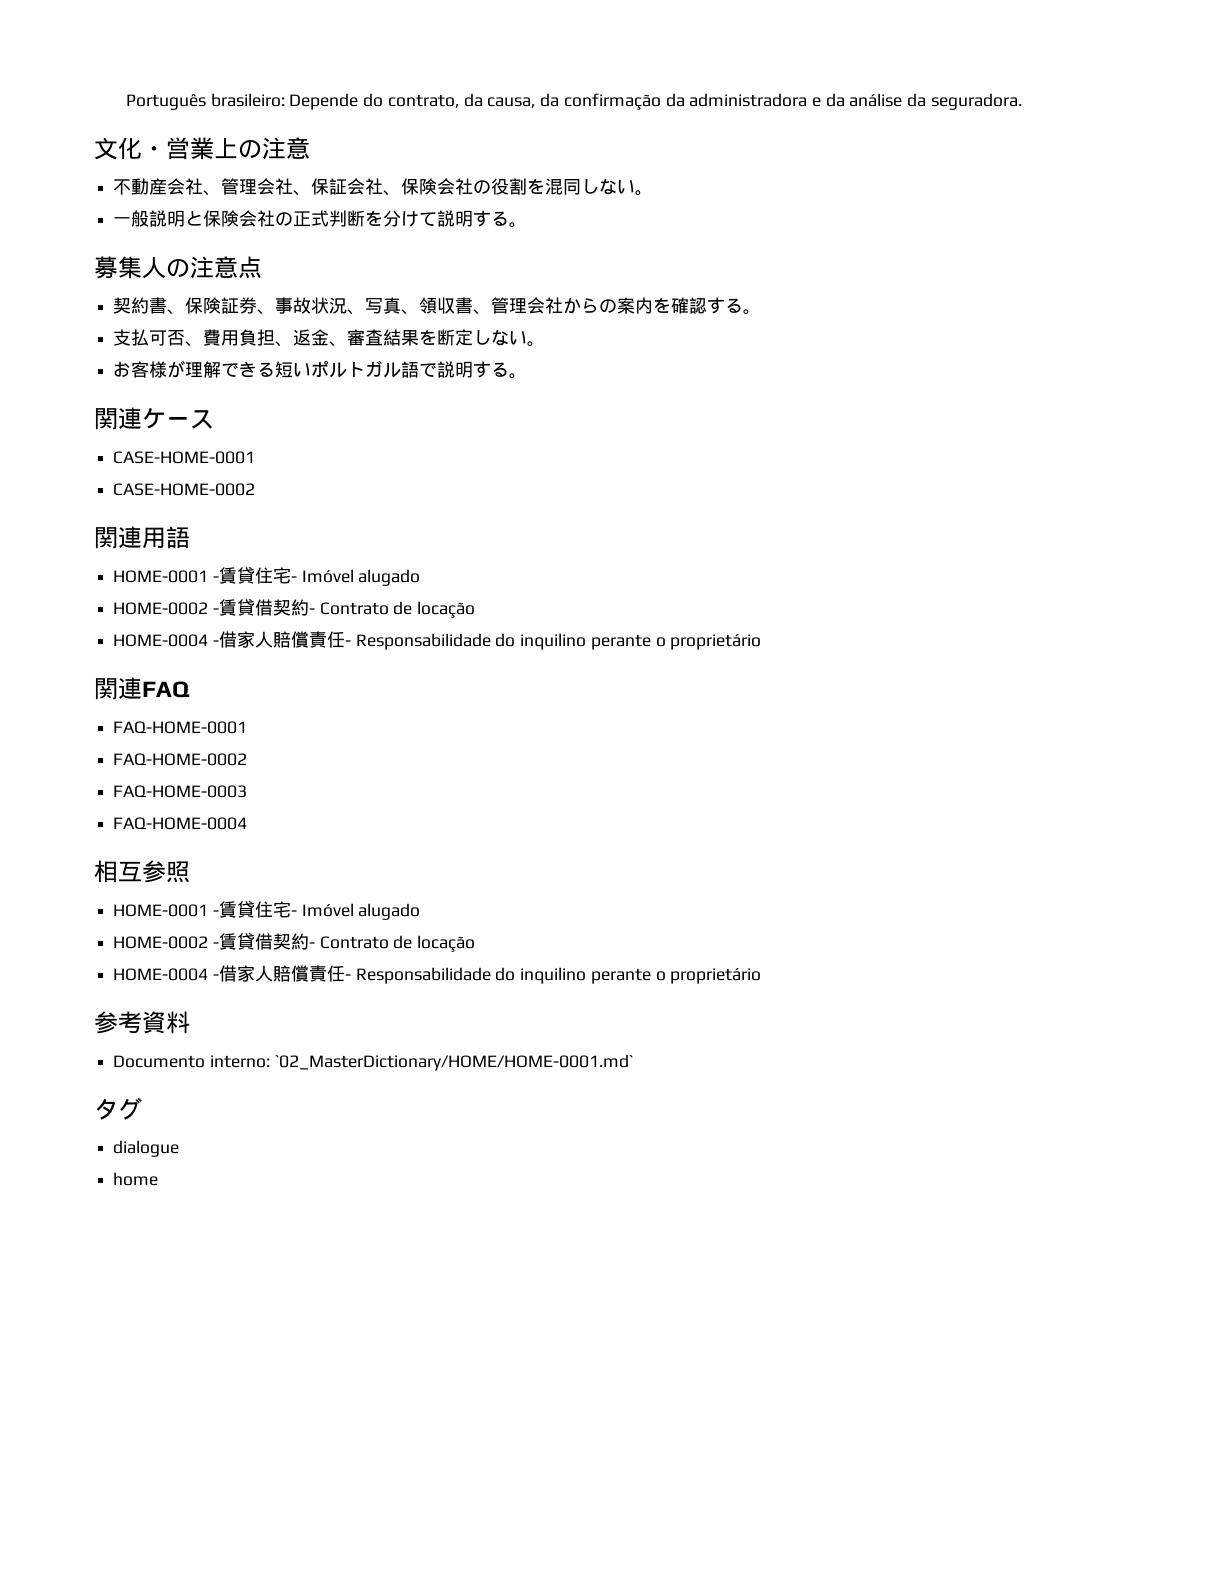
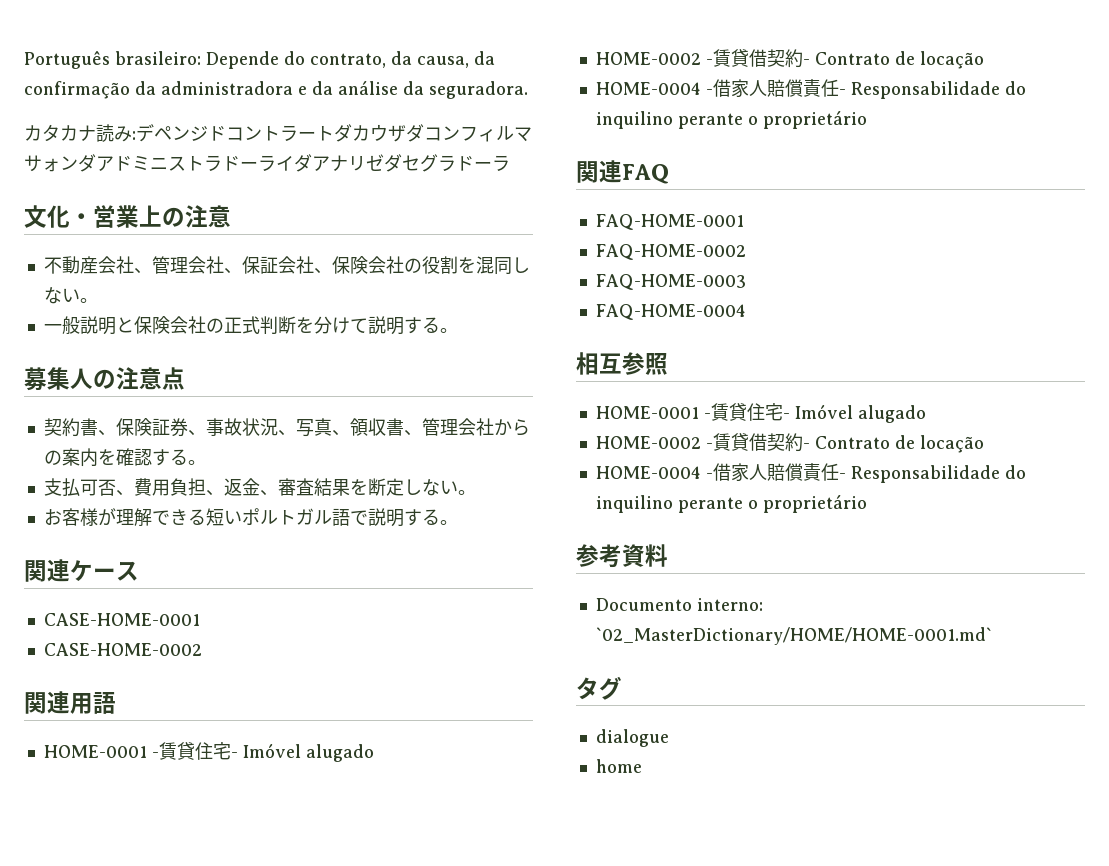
(1022, 101) none -> [24,124,532,142] [24,154,510,172] // カタカナ読み:デペンジドコントラートダカウザダコンフィルマサォンダアドミニストラドーライダアナリゼダセグラドーラ

